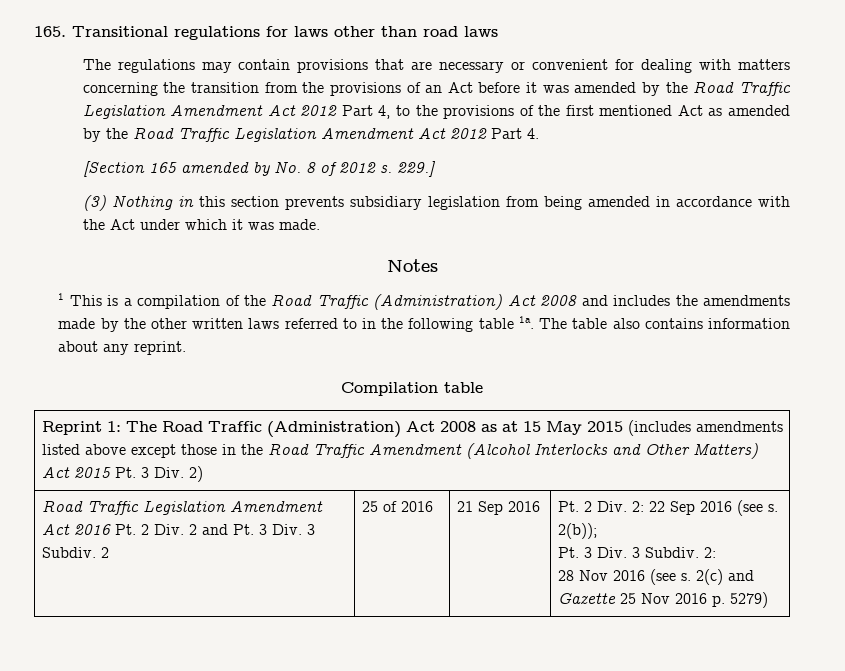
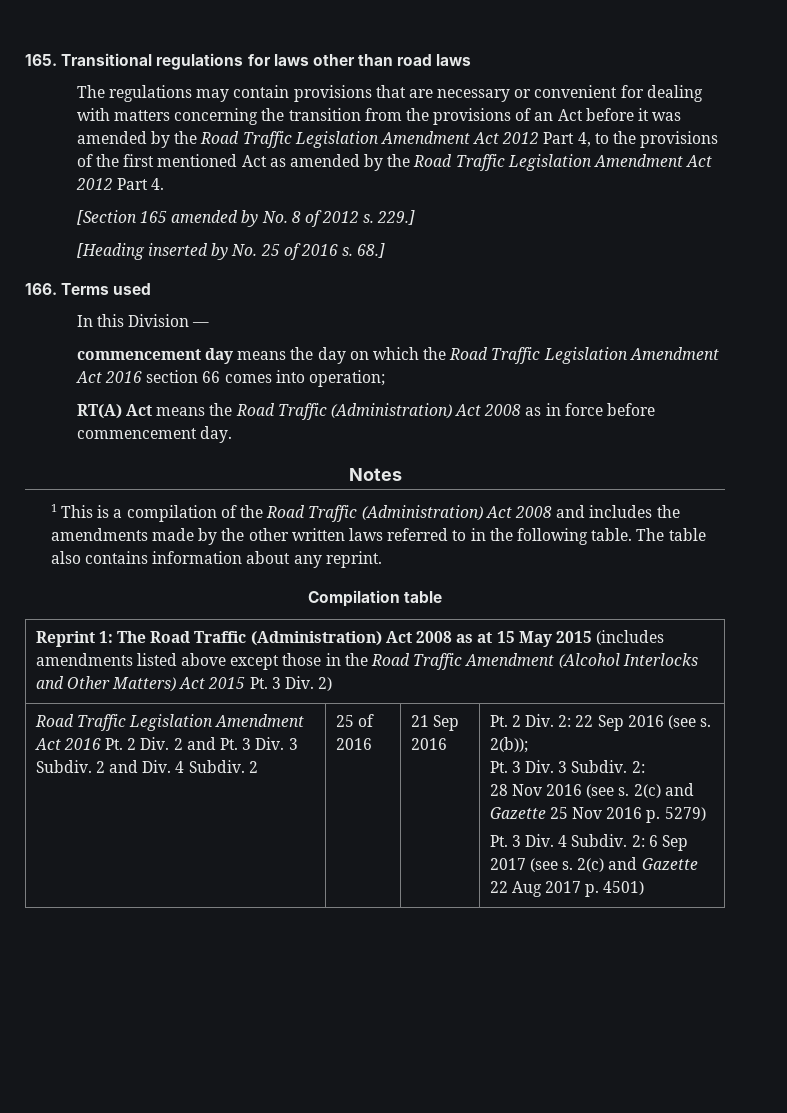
[82,195,790,211] [82,219,320,230] (3) Nothing in this section prevents subsidiary legislation from being amended in accordance with the Act under which it was made. -> [76,243,386,260] [25,283,152,295] [76,314,210,327] [76,347,719,364] [75,370,385,387] [76,403,656,420] [76,426,232,443] [Heading inserted by No. 25 of 2016 s. 68.] // 166. Terms used // In this Division — // commencement day means the day on which the Road Traffic Legislation Amendment Act 2016 section 66 comes into operation; // RT(A) Act means the Road Traffic (Administration) Act 2008 as in force before commencement day.
[478,316,534,329] table 1a. -> [591,528,633,541] table.
(109, 552) none -> [109,760,258,773] and Div. 4 Subdiv. 2
(768, 600) none -> [489,834,689,851] [489,857,698,872] [489,881,645,897] // Pt. 3 Div. 4 Subdiv. 2: 6 Sep 2017 (see s. 2(c) and Gazette 22 Aug 2017 p. 4501)

